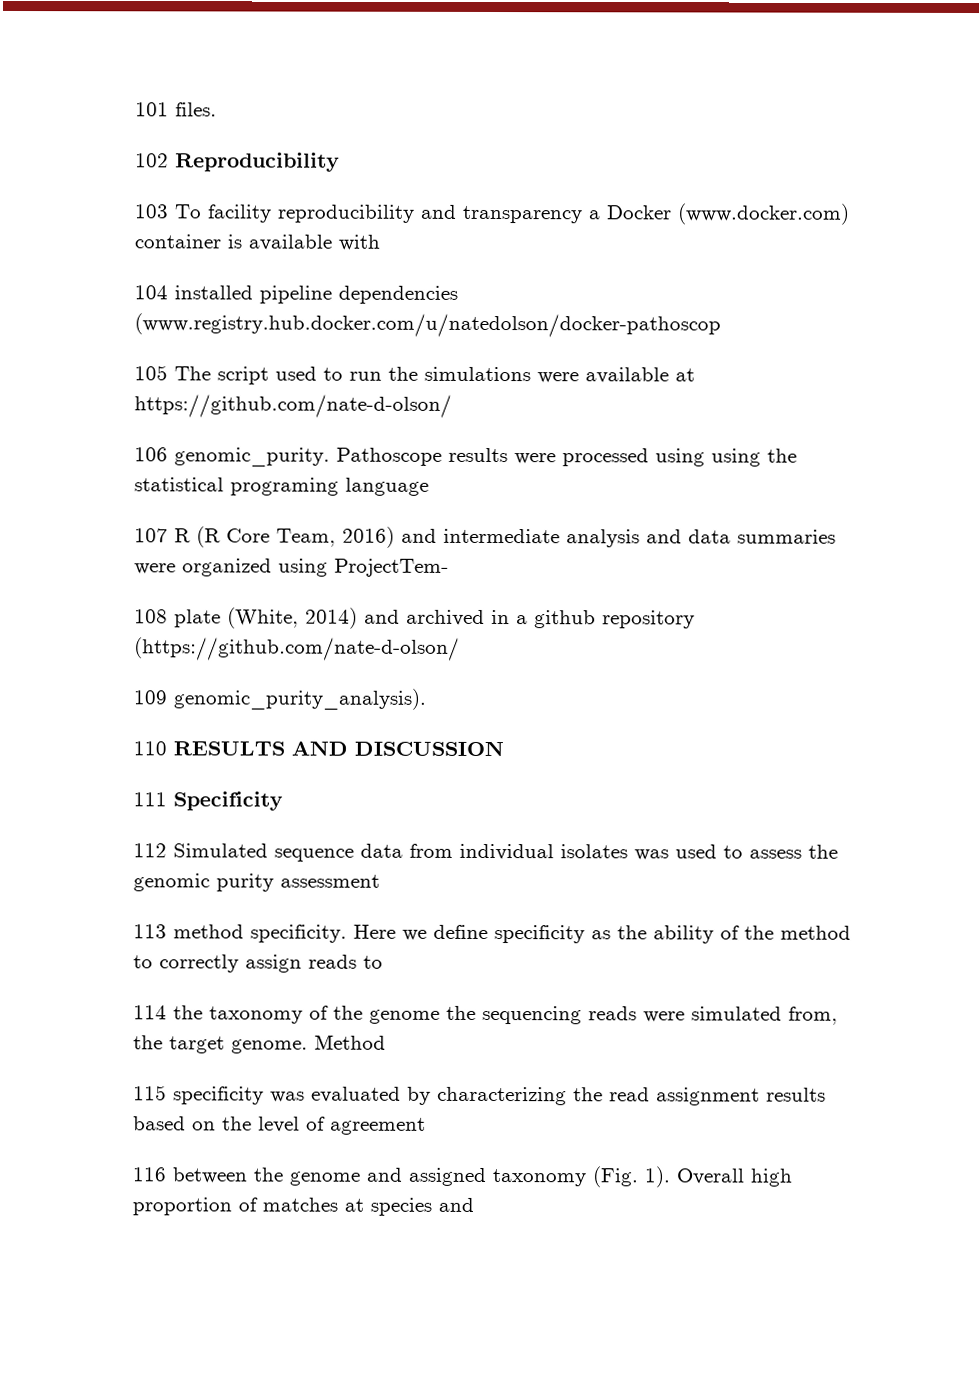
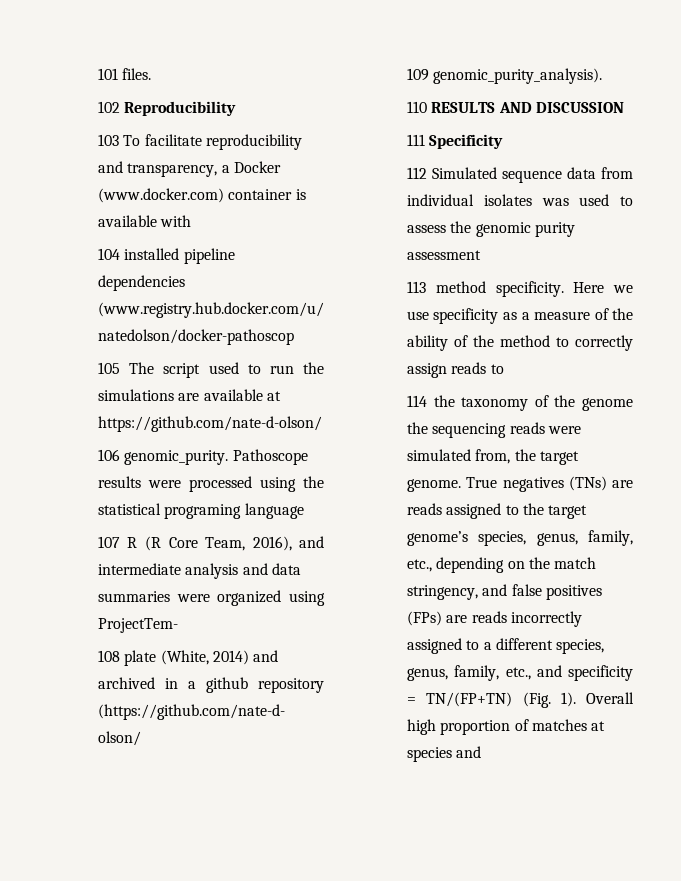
[206,204,272,223] facility -> [144,134,202,146] facilitate
[461,205,583,224] transparency -> [127,163,218,177] transparency,
[536,372,579,384] were -> [178,393,200,401] are
[710,448,761,467] using -> (296, 484) none
[341,526,395,548] 2016) -> [252,536,292,551] 2016),
[432,924,488,939] define -> [406,311,429,320] use
(611, 935) none -> [521,308,609,320] a measure of
[313,1034,386,1050] [132,1085,826,1106] [132,1116,426,1135] [131,1167,587,1187] Method // 115 specificity was evaluated by characterizing the read assignment results based on the level of agreement // 116 between the genome and assigned taxonomy -> [466,476,633,492] [406,503,588,519] [406,530,633,546] [406,557,597,573] [406,584,602,600] [406,611,582,627] [406,638,605,654] [406,665,633,681] [406,692,513,707] True negatives (TNs) are reads assigned to the target genome’s species, genus, family, etc., depending on the match stringency, and false positives (FPs) are reads incorrectly assigned to a different species, genus, family, etc., and specificity = TN/(FP+TN)

